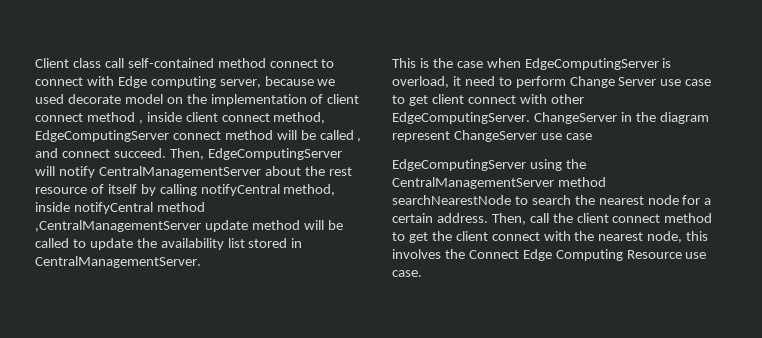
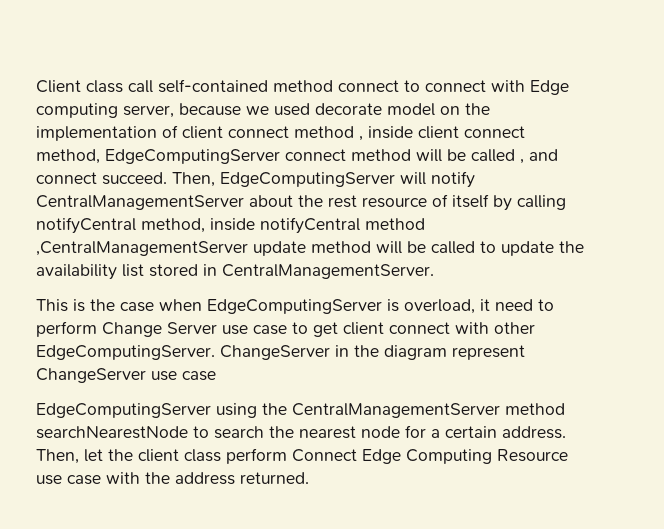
[529,213,713,223] [392,231,709,243] [392,249,465,259] call the client connect method to get the client connect with the nearest node, this involves the -> [84,448,287,464] let the client class perform
[392,270,422,277] case. -> [67,472,309,485] case with the address returned.

